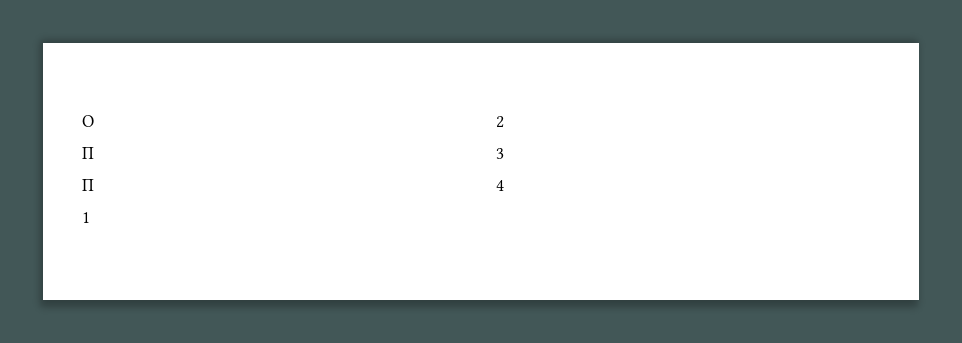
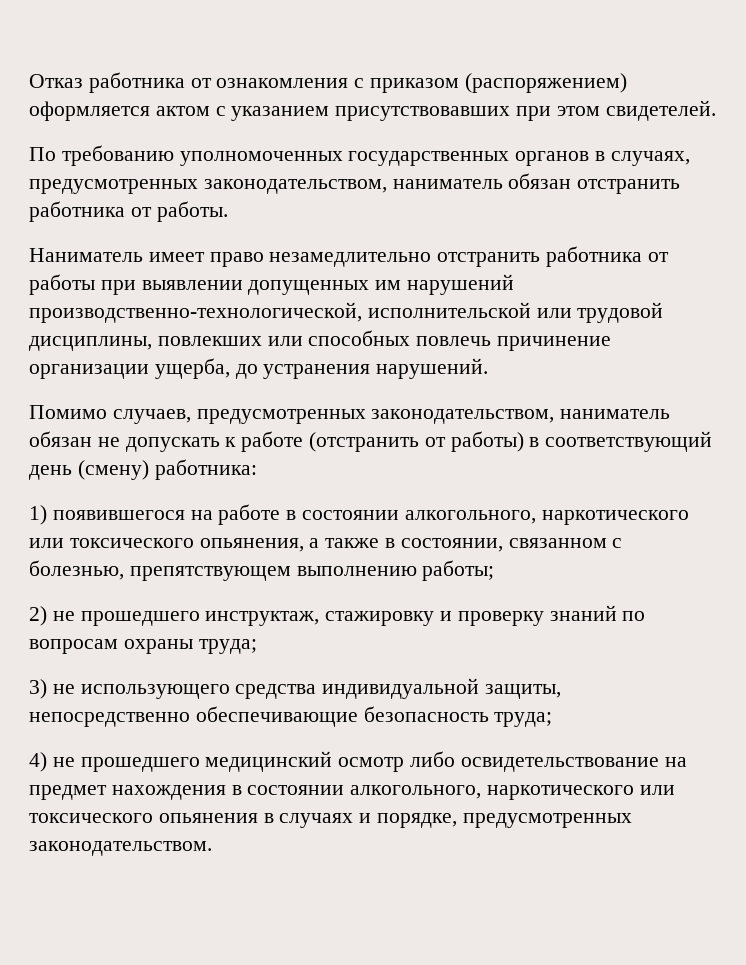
[82,115,94,127] [82,147,94,159] [82,179,94,191] [82,212,90,223] [496,116,504,128] [496,148,504,159] [496,180,504,191] О // П // П // 1 // 2 // 3 // 4 -> [29,72,627,93] [29,100,716,121] [29,145,690,166] [29,173,681,194] [29,201,228,222] [29,246,669,267] [29,274,515,295] [29,302,664,323] [29,330,612,351] [29,358,489,379] [29,405,671,424] [29,431,713,452] [29,459,257,480] [29,504,689,525] [29,538,623,552] [29,560,495,581] [29,605,646,626] [29,639,257,654] [29,678,562,699] [29,706,553,727] [29,751,687,772] [29,785,675,800] [29,813,632,828] [29,841,212,856] Отказ работника от ознакомления с приказом (распоряжением) оформляется актом с указанием присутствовавших при этом свидетелей. // По требованию уполномоченных государственных органов в случаях, предусмотренных законодательством, наниматель обязан отстранить работника от работы. // Наниматель имеет право незамедлительно отстранить работника от работы при выявлении допущенных им нарушений производственно-технологической, исполнительской или трудовой дисциплины, повлекших или способных повлечь причинение организации ущерба, до устранения нарушений. // Помимо случаев, предусмотренных законодательством, наниматель обязан не допускать к работе (отстранить от работы) в соответствующий день (смену) работника: // 1) появившегося на работе в состоянии алкогольного, наркотического или токсического опьянения, а также в состоянии, связанном с болезнью, препятствующем выполнению работы; // 2) не прошедшего инструктаж, стажировку и проверку знаний по вопросам охраны труда; // 3) не использующего средства индивидуальной защиты, непосредственно обеспечивающие безопасность труда; // 4) не прошедшего медицинский осмотр либо освидетельствование на предмет нахождения в состоянии алкогольного, наркотического или токсического опьянения в случаях и порядке, предусмотренных законодательством.

